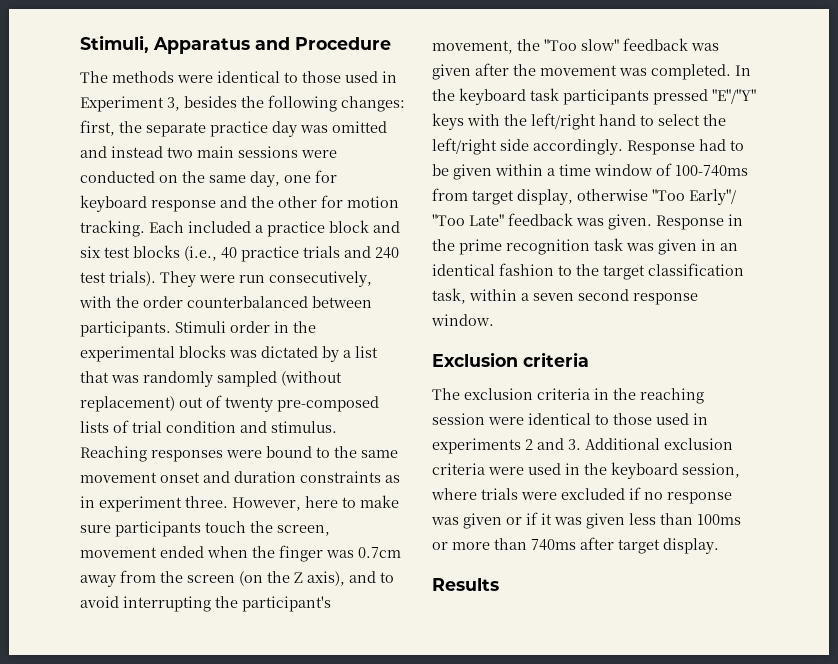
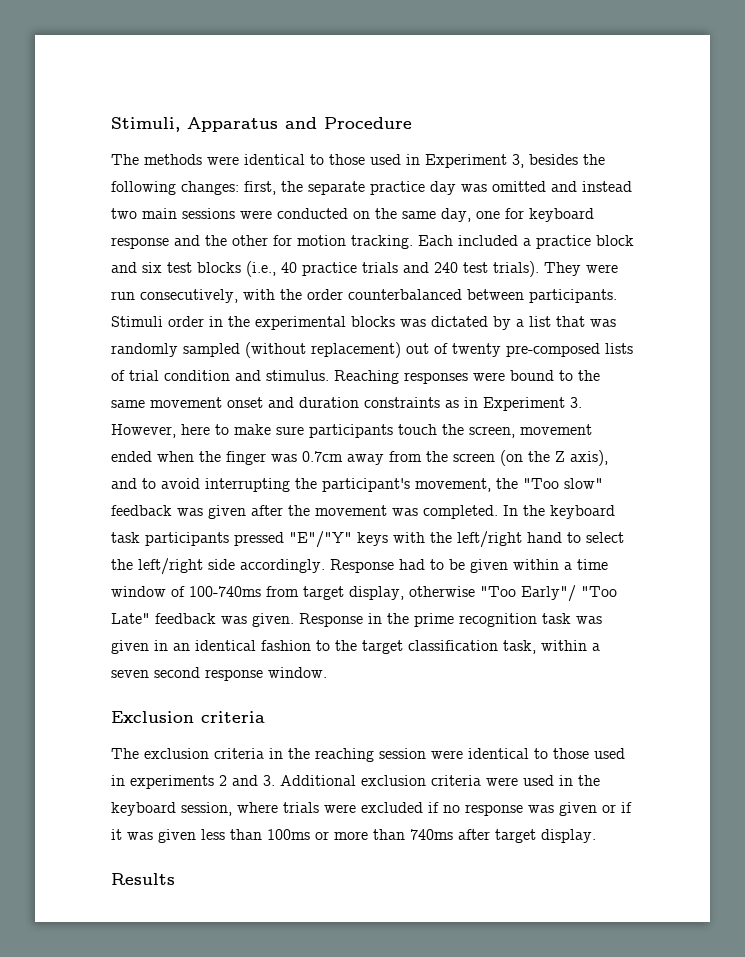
[99,496,228,512] experiment three. -> [483,397,582,411] Experiment 3.

